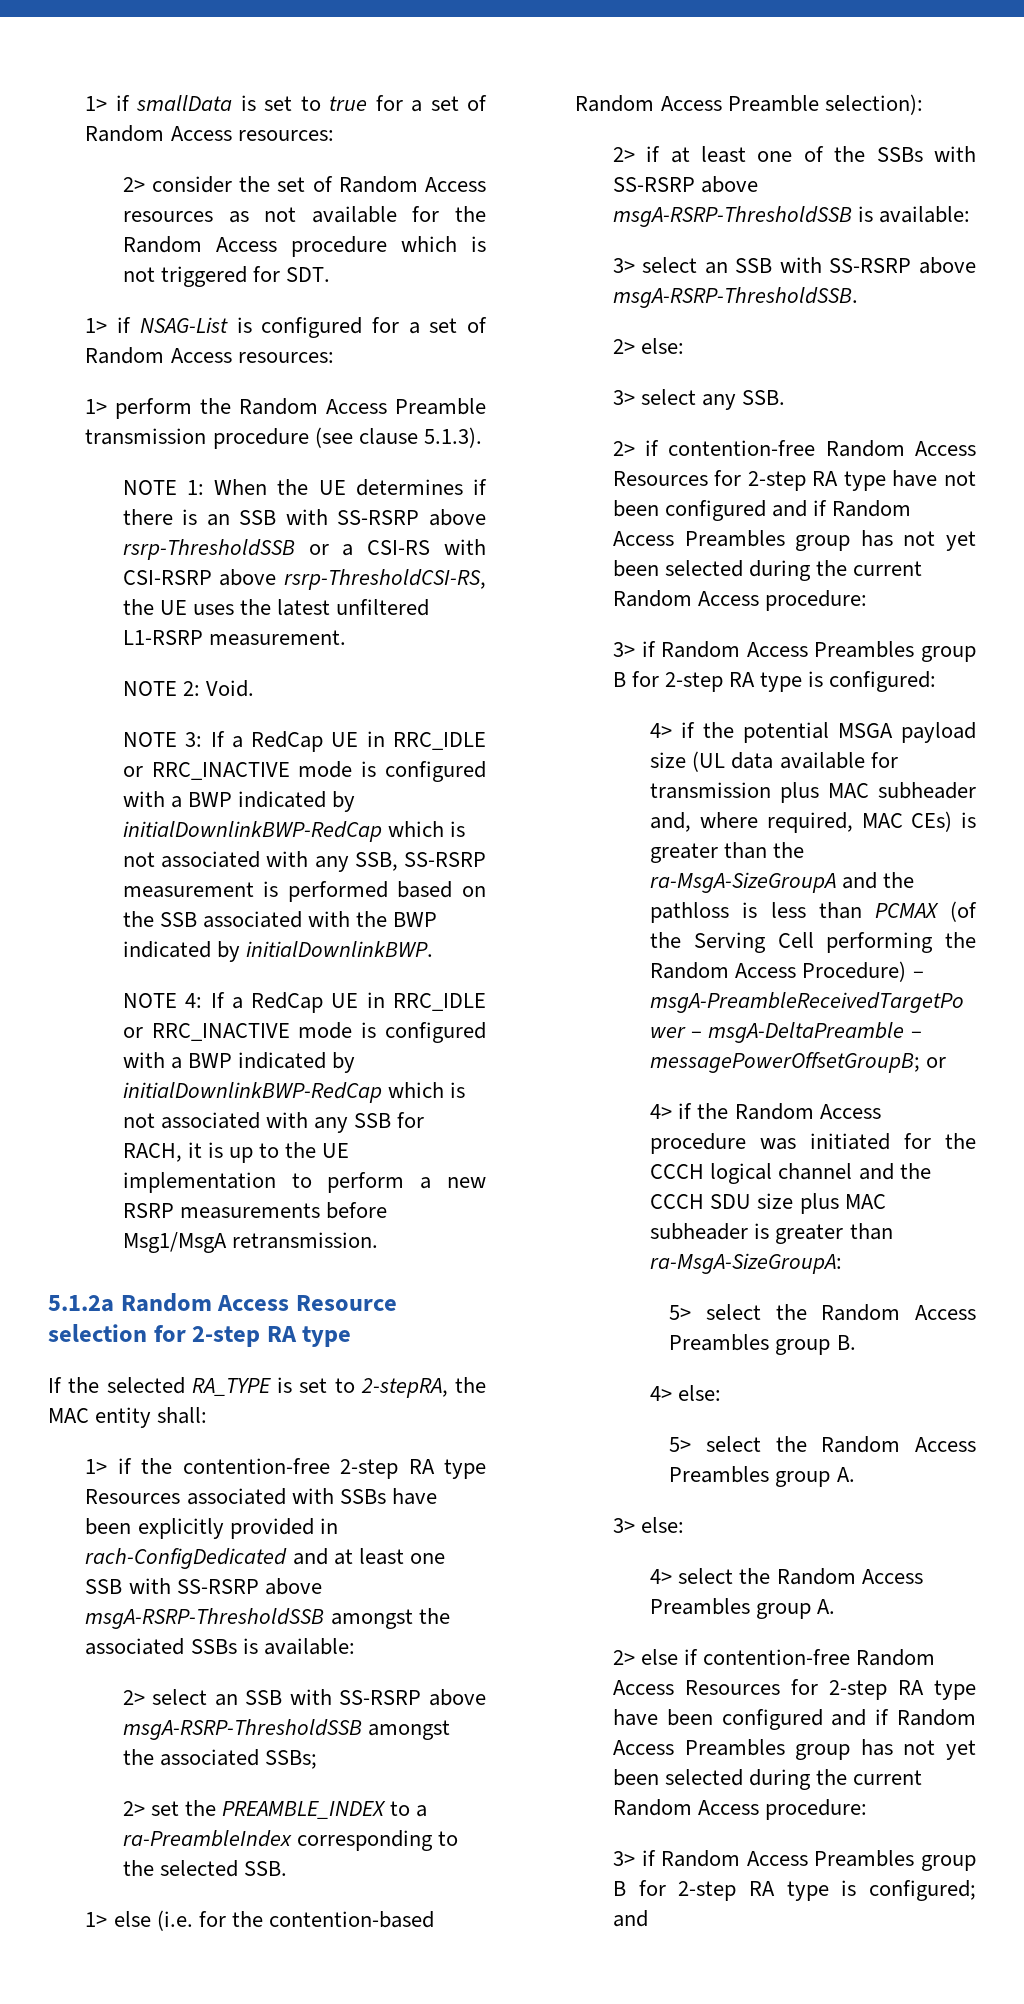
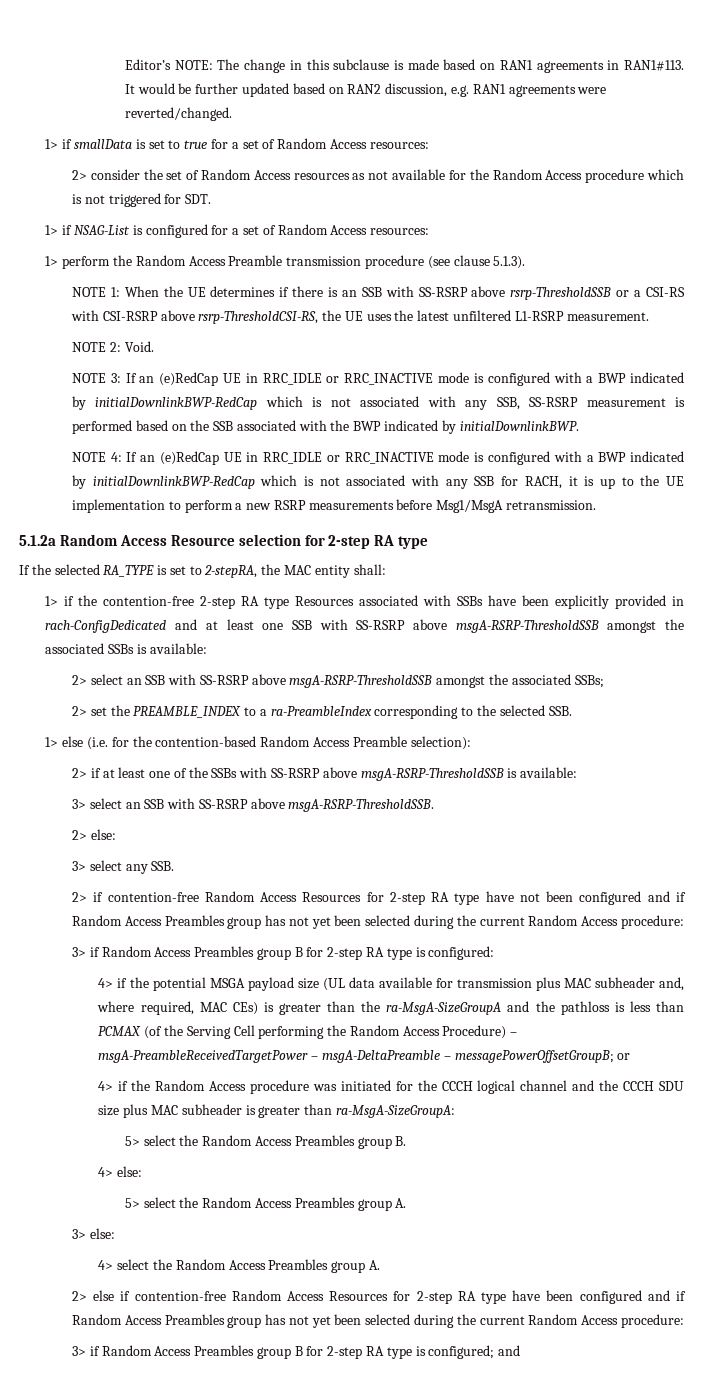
(85, 103) none -> [124,59,685,73] [124,83,607,97] [124,107,232,121] Editor’s NOTE: The change in this subclause is made based on RAN1 agreements in RAN1#113. It would be further updated based on RAN2 discussion, e.g. RAN1 agreements were reverted/changed. //
[231,731,324,752] a RedCap -> [139,372,219,386] an (e)RedCap
[231,992,324,1013] a RedCap -> [140,451,219,465] an (e)RedCap

